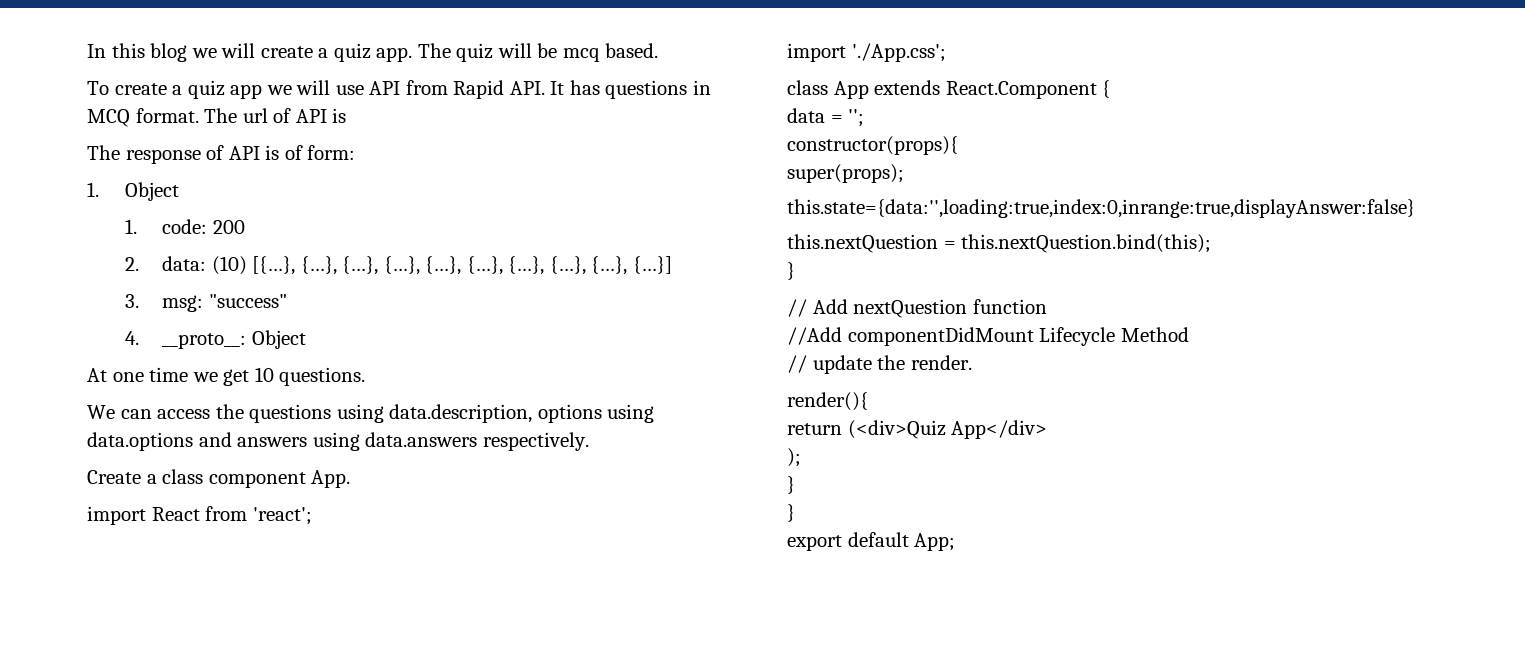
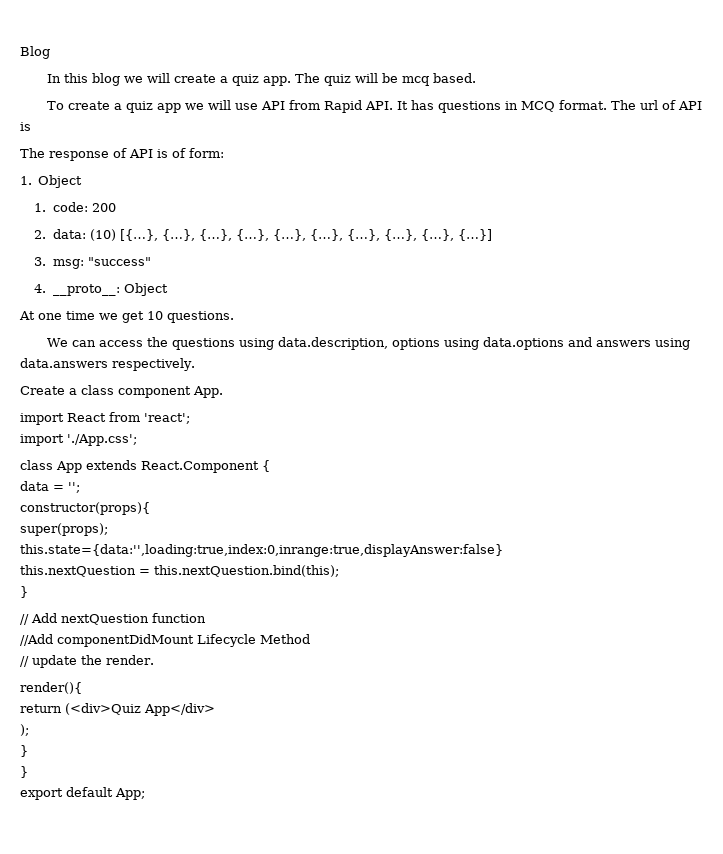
(87, 51) none -> [20,46,50,59] Blog //

